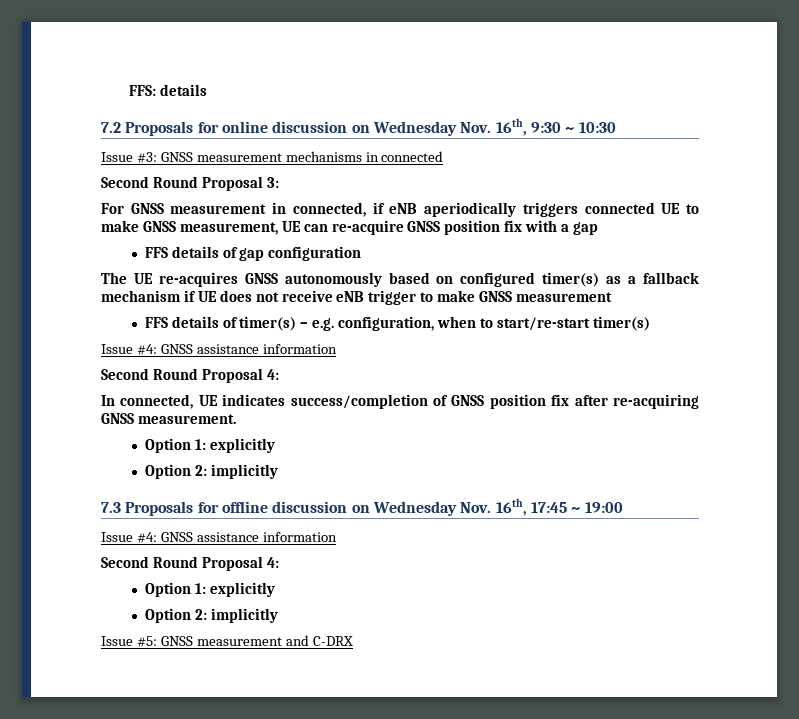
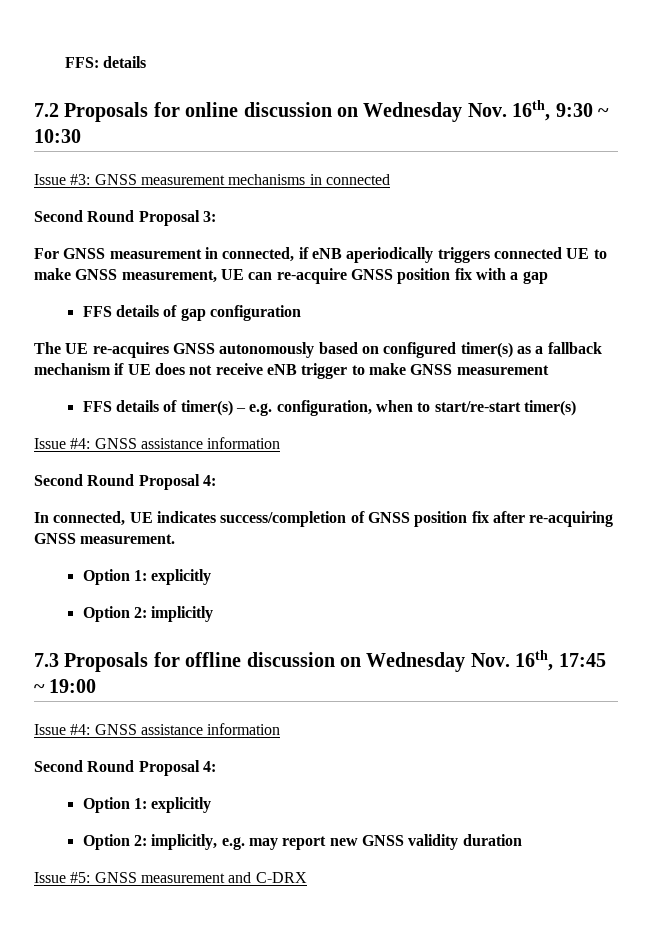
[210,608,278,623] implicitly -> [151,834,522,850] implicitly, e.g. may report new GNSS validity duration

